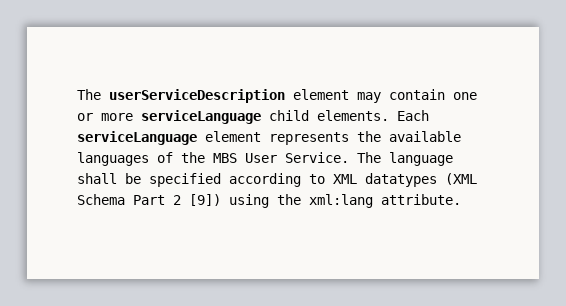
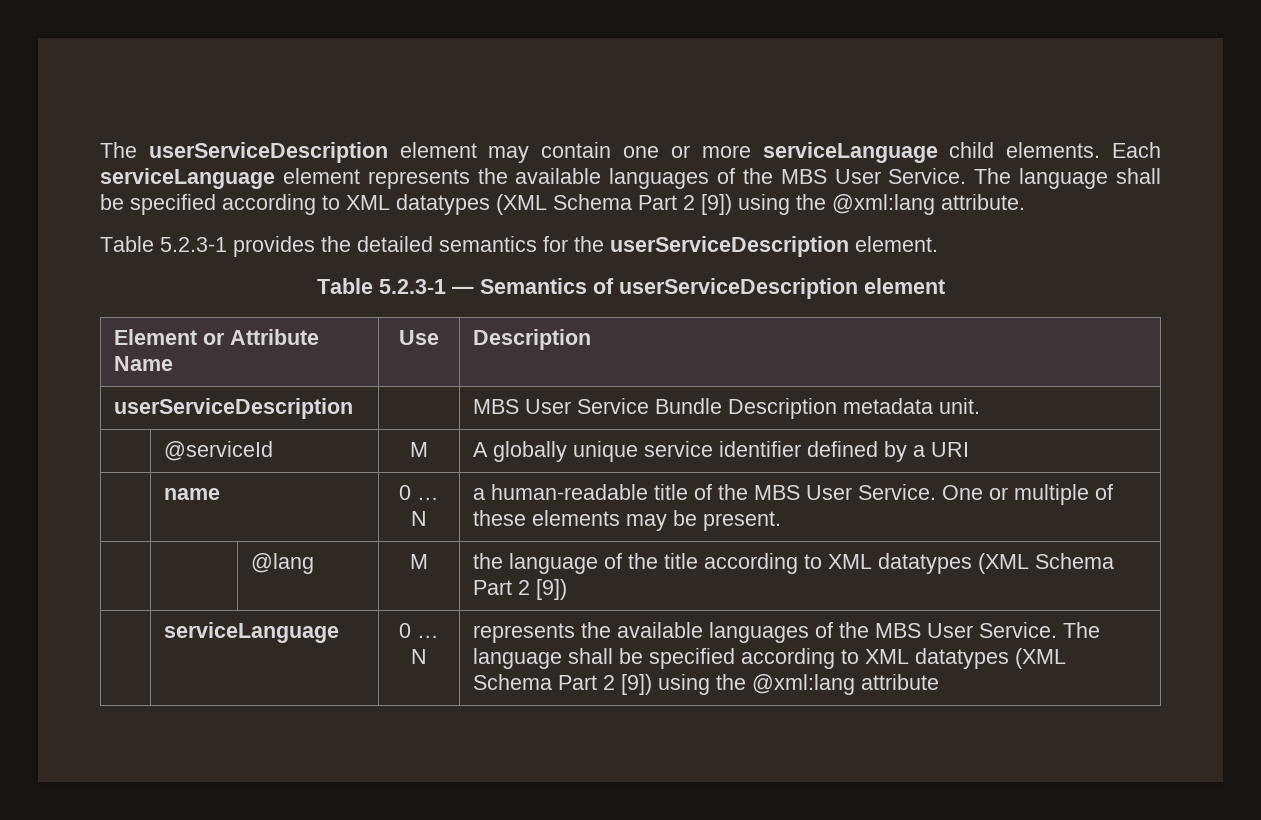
[309,194,373,208] xml:lang -> [832,194,935,215] @xml:lang
(461, 199) none -> [100,236,938,257] [316,278,945,299] [114,329,320,345] [114,356,174,371] [399,330,439,345] [473,329,592,350] [114,398,354,419] [473,398,981,419] [164,441,274,461] [410,442,428,457] [473,441,970,462] [164,488,221,500] [399,485,439,500] [411,511,427,526] [473,484,1114,505] [473,510,782,531] [251,553,315,574] [410,554,428,569] [473,553,1115,574] [473,579,568,600] [164,622,340,643] [399,623,439,638] [411,649,427,664] [473,622,1101,643] [473,648,1067,669] [473,674,940,695] // Table 5.2.3-1 provides the detailed semantics for the userServiceDescription element. // Table 5.2.3-1 — Semantics of userServiceDescription element // Element or Attribute Name | Use | Description // userServiceDescription | | MBS User Service Bundle Description metadata unit. // | @serviceId | M | A globally unique service identifier defined by a URI // | name | 0 … N | a human-readable title of the MBS User Service. One or multiple of these elements may be present. // | | @lang | M | the language of the title according to XML datatypes (XML Schema Part 2 [9]) // | serviceLanguage | 0 … N | represents the available languages of the MBS User Service. The language shall be specified according to XML datatypes (XML Schema Part 2 [9]) using the @xml:lang attribute

